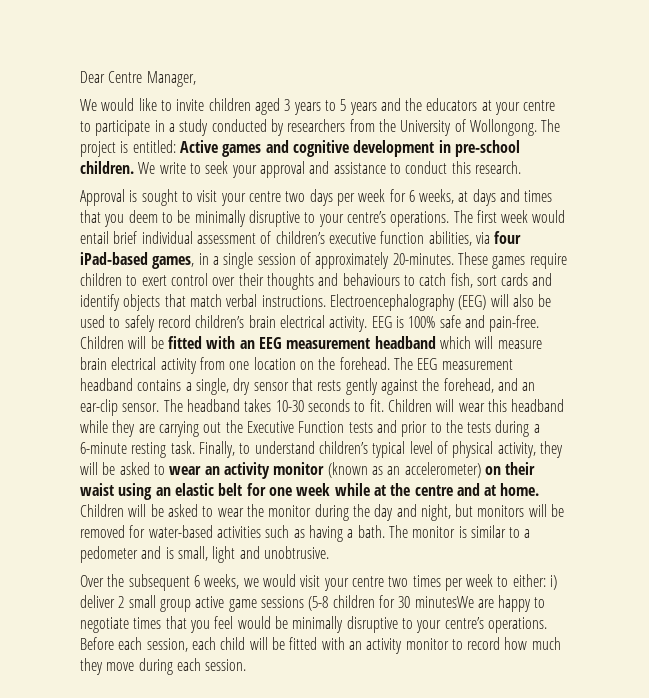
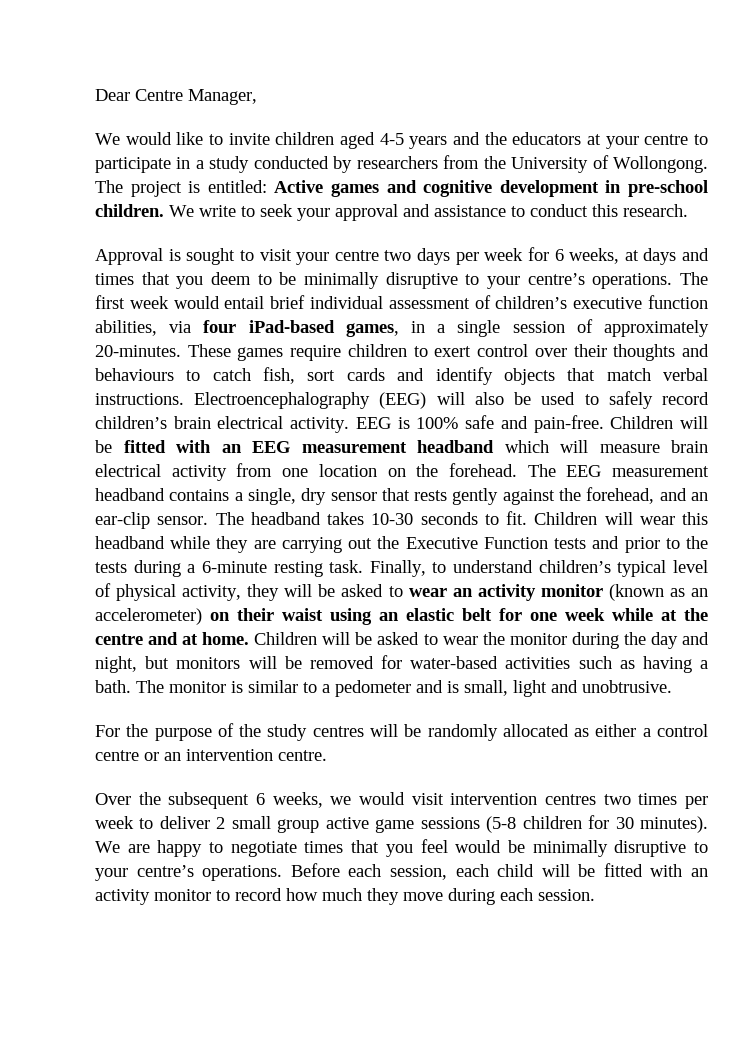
[284,99,347,115] 3 years to 5 -> [379,133,404,145] 4-5
(329, 552) none -> [95,723,708,741] [95,749,327,761] // For the purpose of the study centres will be randomly allocated as either a control centre or an intervention centre.
[323,576,384,591] your centre -> [450,793,596,805] intervention centres
[512,574,558,590] either: i) -> (154, 823) none
[414,596,474,608] minutesWe -> [639,816,708,833] [95,841,120,853] minutes). We

